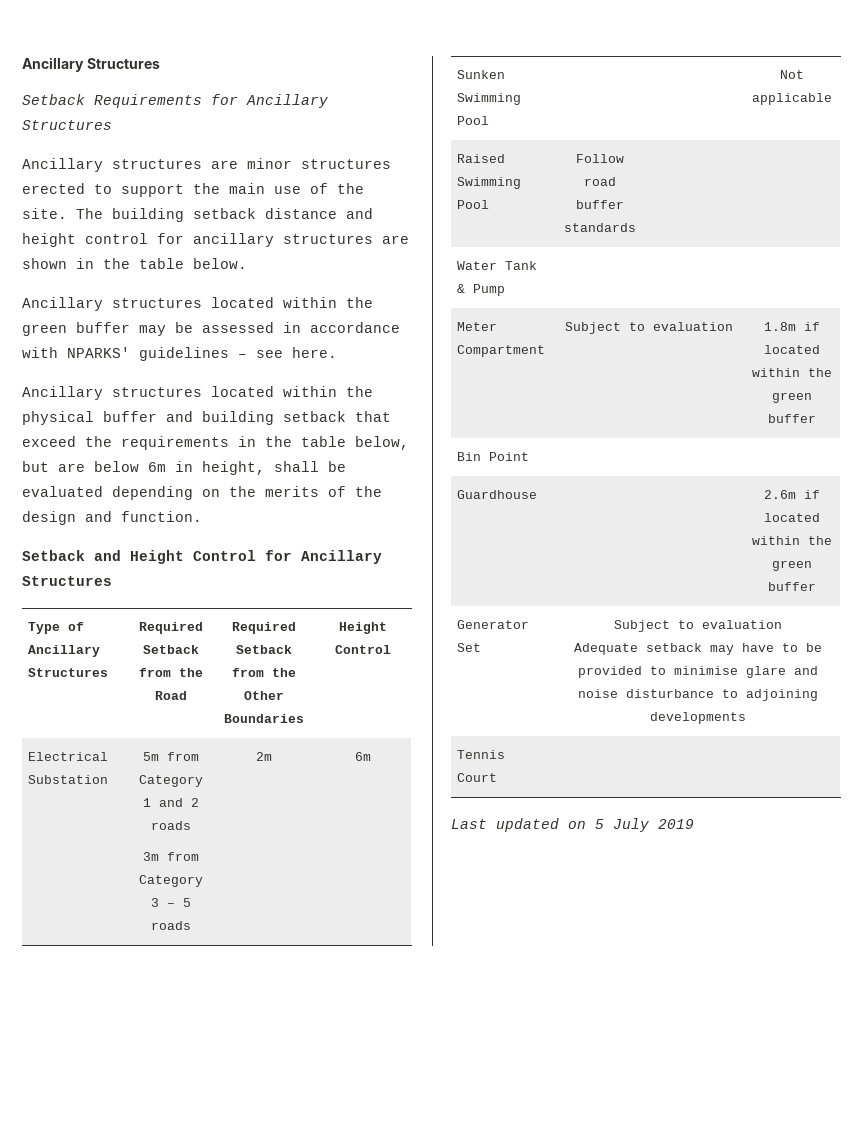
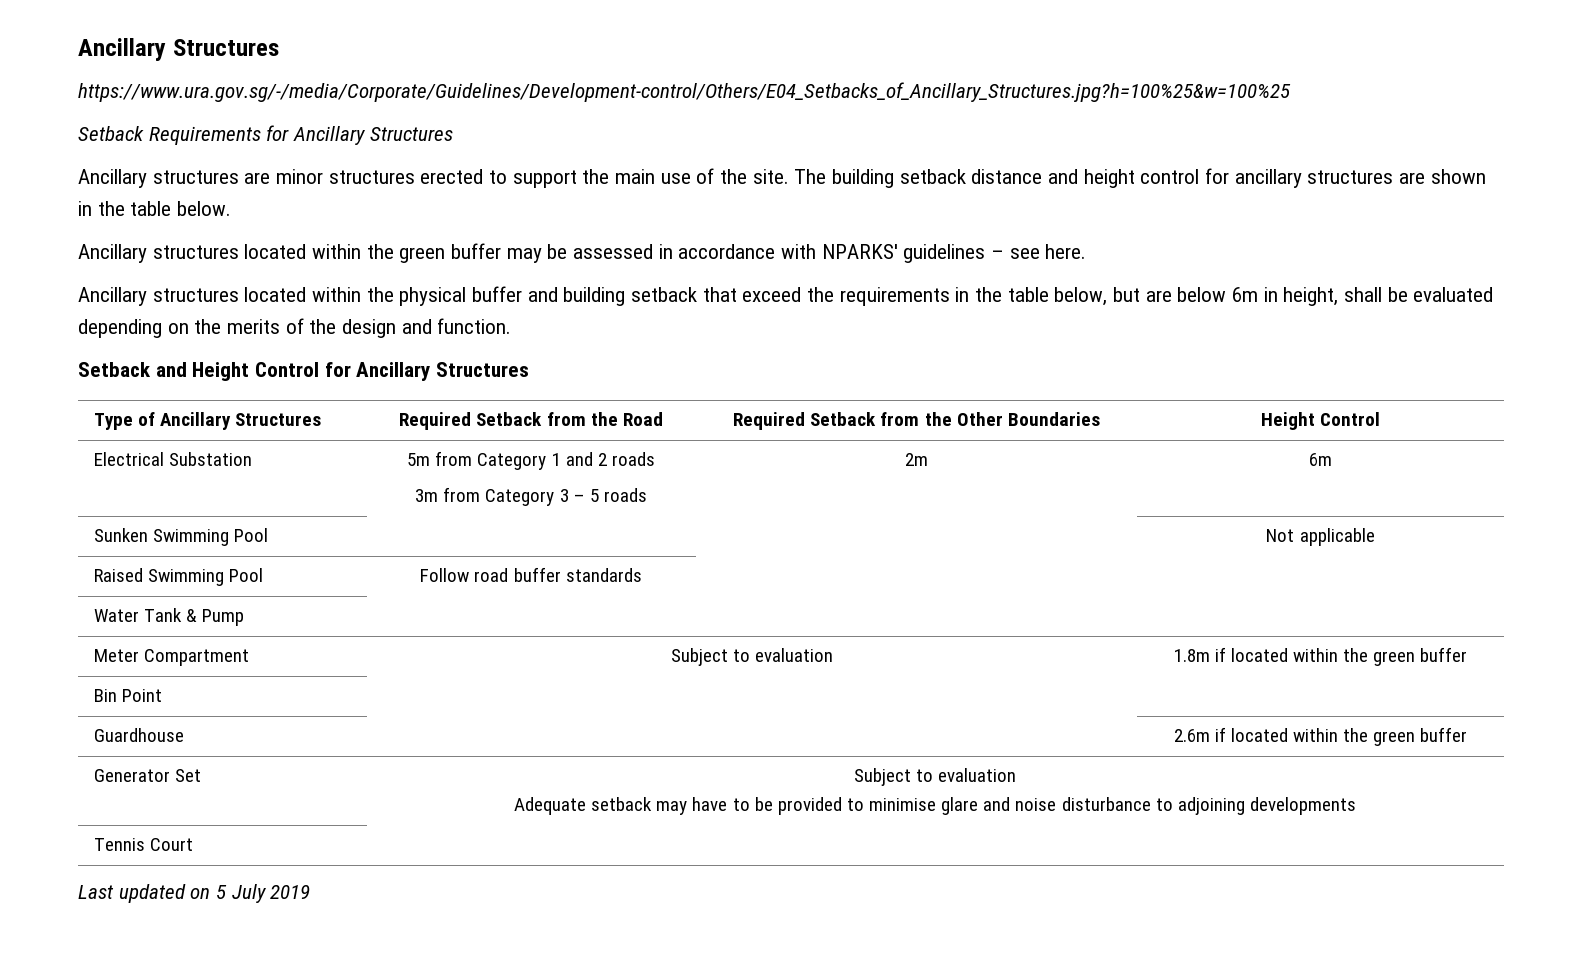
[22,57,160,72] Ancillary Structures -> [78,38,279,61] [78,82,1291,102] Ancillary Structures // https://www.ura.gov.sg/-/media/Corporate/Guidelines/Development-control/Others/E04_Setbacks_of_Ancillary_Structures.jpg?h=100%25&w=100%25

